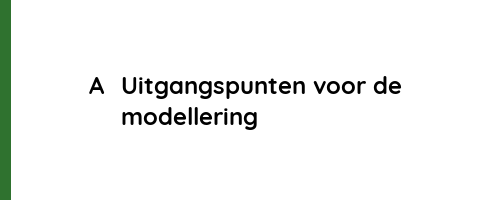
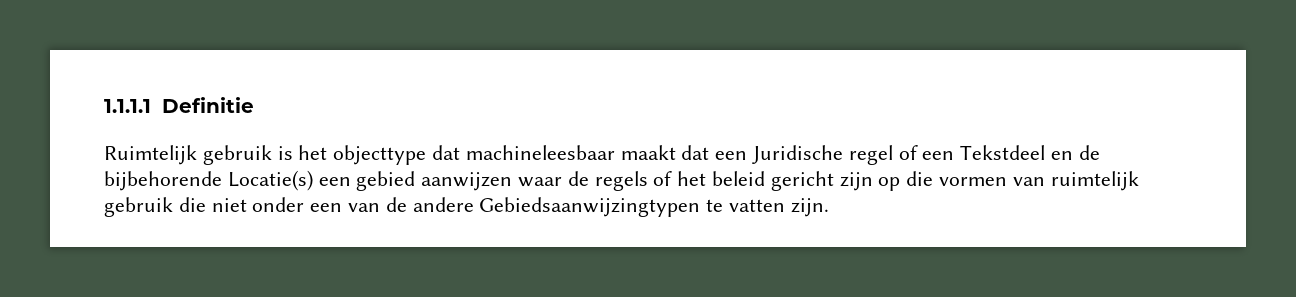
[89,76,403,99] [121,107,259,130] A Uitgangspunten voor de modellering -> [104,97,254,113] [104,145,1100,165] [104,170,1139,191] [104,197,829,217] 1.1.1.1 Definitie // Ruimtelijk gebruik is het objecttype dat machineleesbaar maakt dat een Juridische regel of een Tekstdeel en de bijbehorende Locatie(s) een gebied aanwijzen waar de regels of het beleid gericht zijn op die vormen van ruimtelijk gebruik die niet onder een van de andere Gebiedsaanwijzingtypen te vatten zijn.

